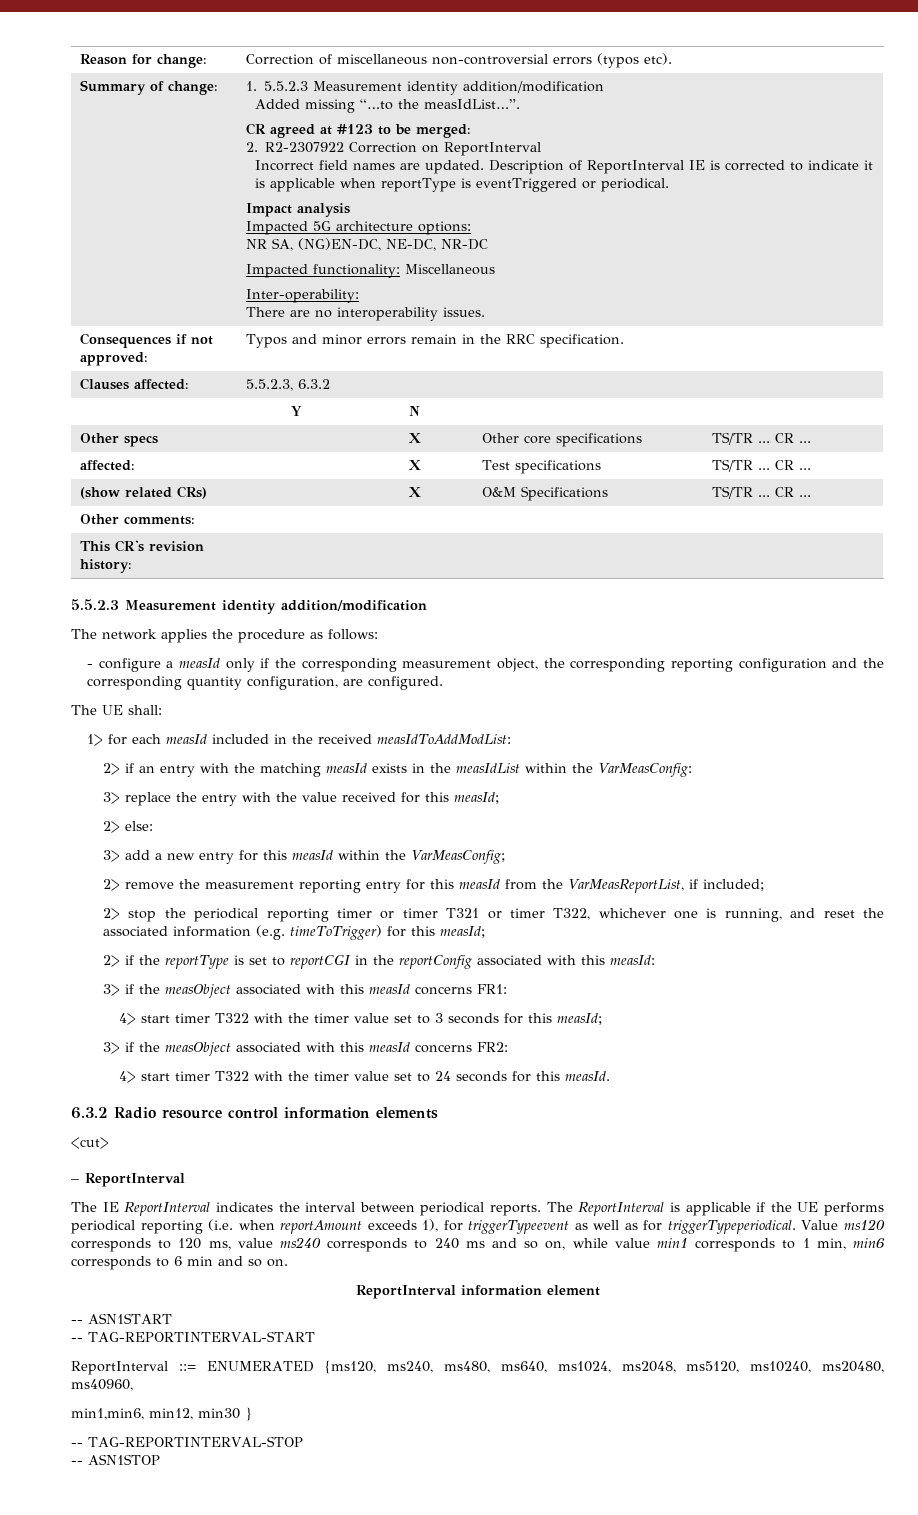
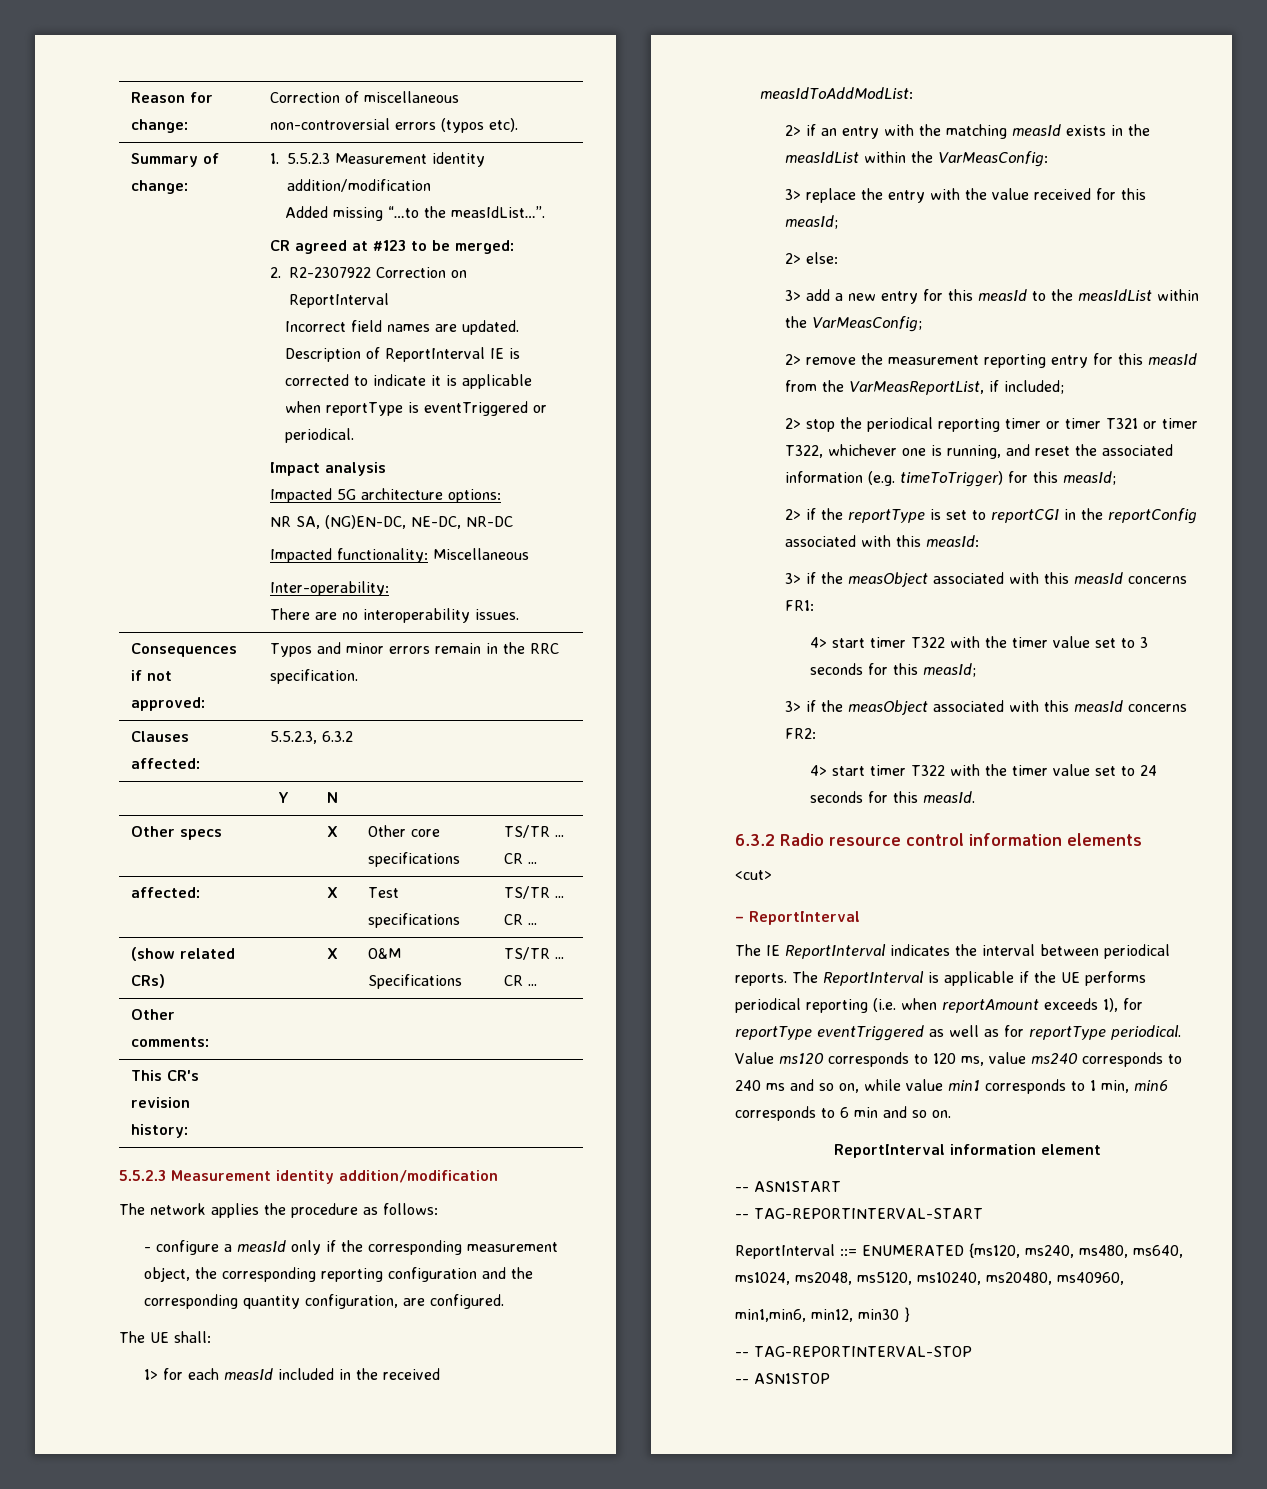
(334, 855) none -> [1031,289,1152,301] to the measIdList
[468,1220,570,1234] triggerTypeevent -> [735,1025,924,1041] reportType eventTriggered
[667,1220,796,1234] triggerTypeperiodical. -> [1028,1025,1181,1040] reportType periodical.

